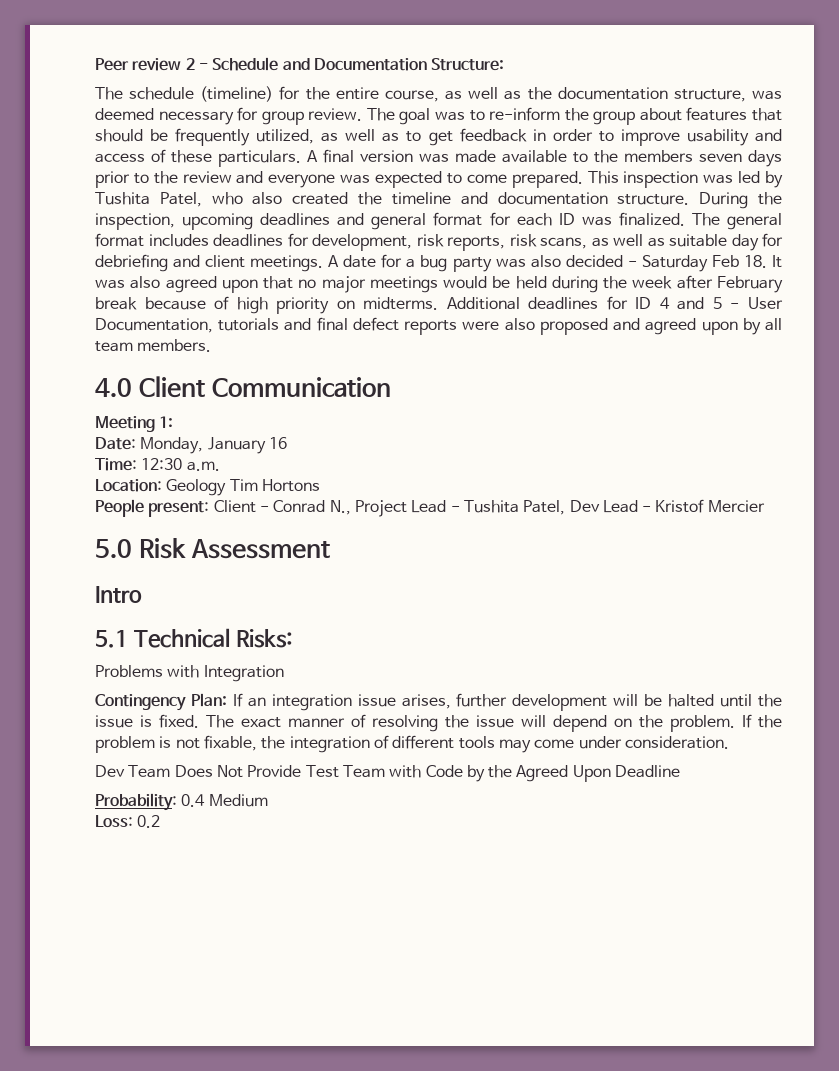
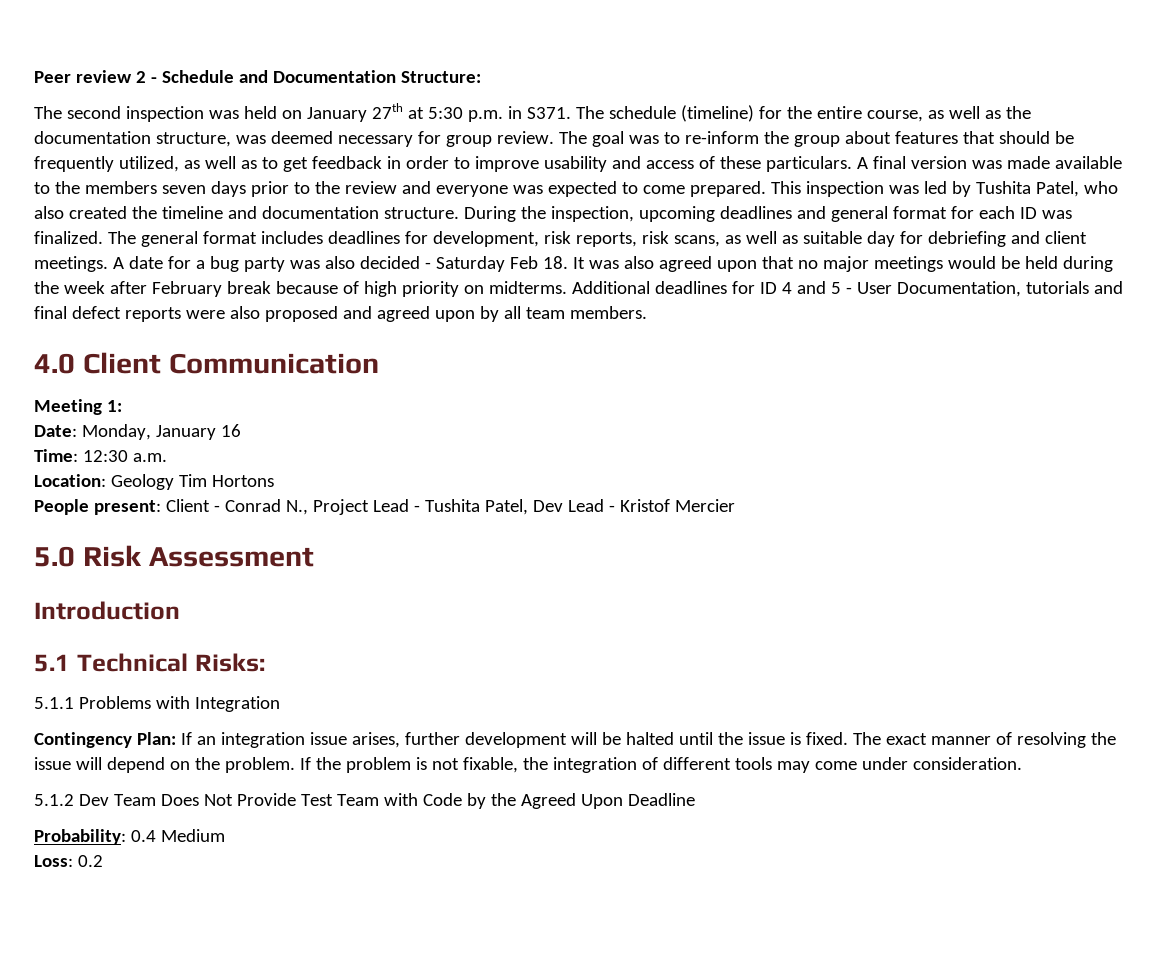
(123, 93) none -> [66,103,604,122] second inspection was held on January 27th at 5:30 p.m. in S371. The
[95,586,142,603] Intro -> [34,601,180,620] Introduction
(293, 638) none -> [34,697,74,709] 5.1.1
(729, 742) none -> [34,794,74,806] 5.1.2

